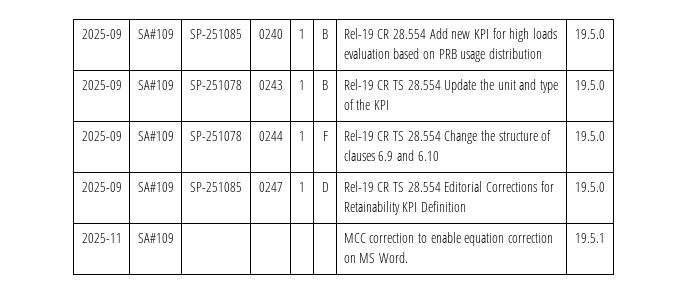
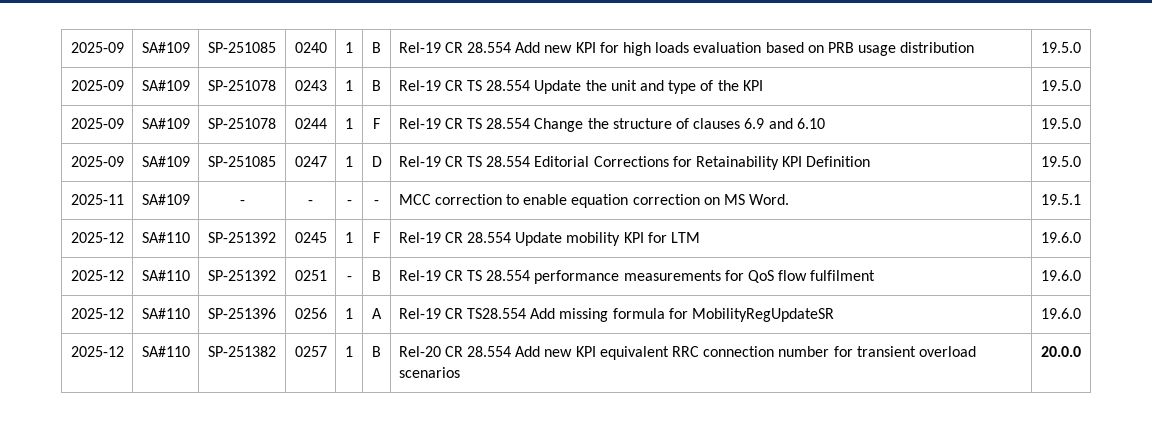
(174, 238) | | | -> [239,200,245,205] [308,200,313,205] [346,200,352,205] [374,200,379,205] - | - | - | -
(605, 238) none -> [70,232,124,243] [141,232,190,243] [208,232,276,243] [294,232,327,243] [345,232,353,243] [373,232,380,243] [398,232,701,246] [1041,232,1081,243] [70,270,124,281] [141,270,190,281] [208,270,276,281] [294,270,327,281] [346,276,352,281] [372,270,381,281] [398,270,876,284] [1041,270,1081,281] [70,308,124,319] [141,308,190,319] [208,308,276,319] [294,308,327,319] [345,308,353,319] [372,308,382,319] [398,308,835,322] [1041,308,1081,319] [70,346,124,357] [141,346,190,357] [208,346,276,357] [294,346,327,357] [345,346,353,357] [372,346,381,357] [398,346,976,360] [398,367,460,378] [1041,346,1081,357] // 2025-12 | SA#110 | SP-251392 | 0245 | 1 | F | Rel-19 CR 28.554 Update mobility KPI for LTM | 19.6.0 // 2025-12 | SA#110 | SP-251392 | 0251 | - | B | Rel-19 CR TS 28.554 performance measurements for QoS flow fulfilment | 19.6.0 // 2025-12 | SA#110 | SP-251396 | 0256 | 1 | A | Rel-19 CR TS28.554 Add missing formula for MobilityRegUpdateSR | 19.6.0 // 2025-12 | SA#110 | SP-251382 | 0257 | 1 | B | Rel-20 CR 28.554 Add new KPI equivalent RRC connection number for transient overload scenarios | 20.0.0

